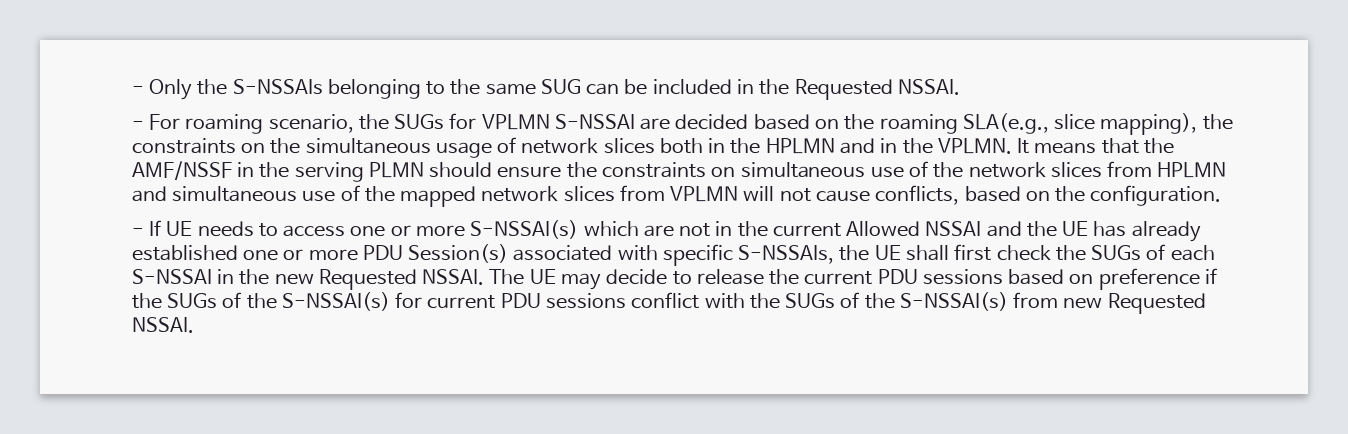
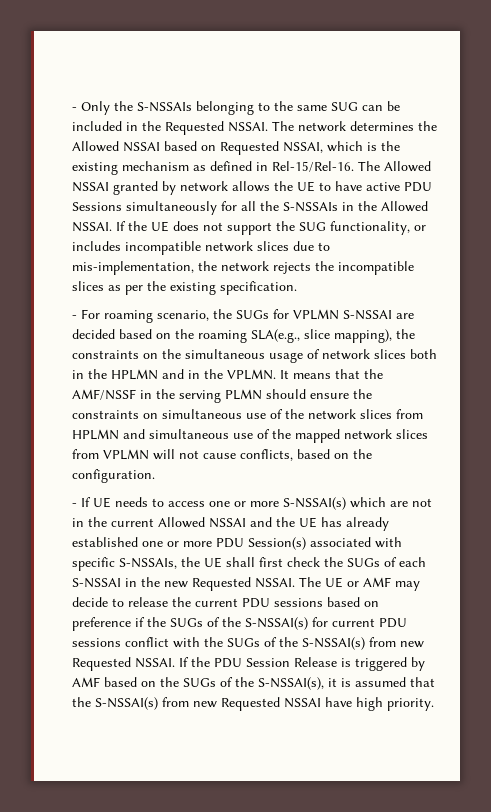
(960, 87) none -> [272,121,438,132] [72,141,401,155] [72,161,432,175] [72,181,433,195] [72,201,429,215] [72,221,427,235] [72,241,331,255] [72,261,415,275] [72,281,298,295] The network determines the Allowed NSSAI based on Requested NSSAI, which is the existing mechanism as defined in Rel-15/Rel-16. The Allowed NSSAI granted by network allows the UE to have active PDU Sessions simultaneously for all the S-NSSAIs in the Allowed NSSAI. If the UE does not support the SUG functionality, or includes incompatible network slices due to mis-implementation, the network rejects the incompatible slices as per the existing specification.
(556, 276) none -> [347,577,392,587] or AMF
(194, 325) none -> [179,657,426,671] [72,677,436,690] [72,697,435,711] If the PDU Session Release is triggered by AMF based on the SUGs of the S-NSSAI(s), it is assumed that the S-NSSAI(s) from new Requested NSSAI have high priority.

